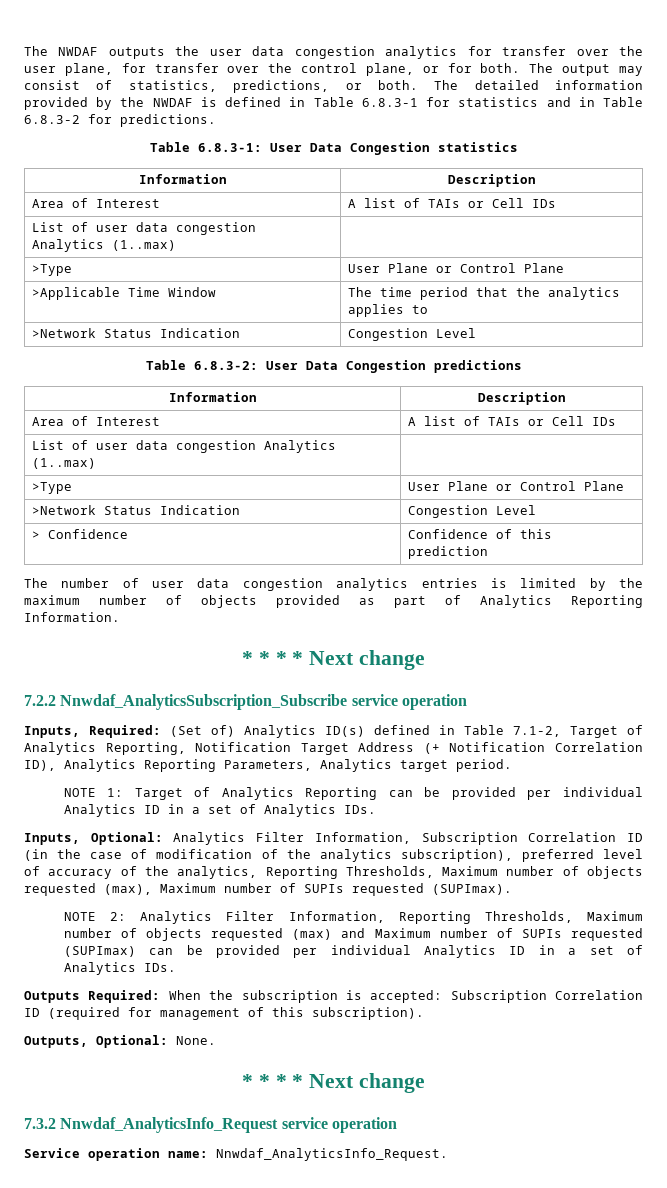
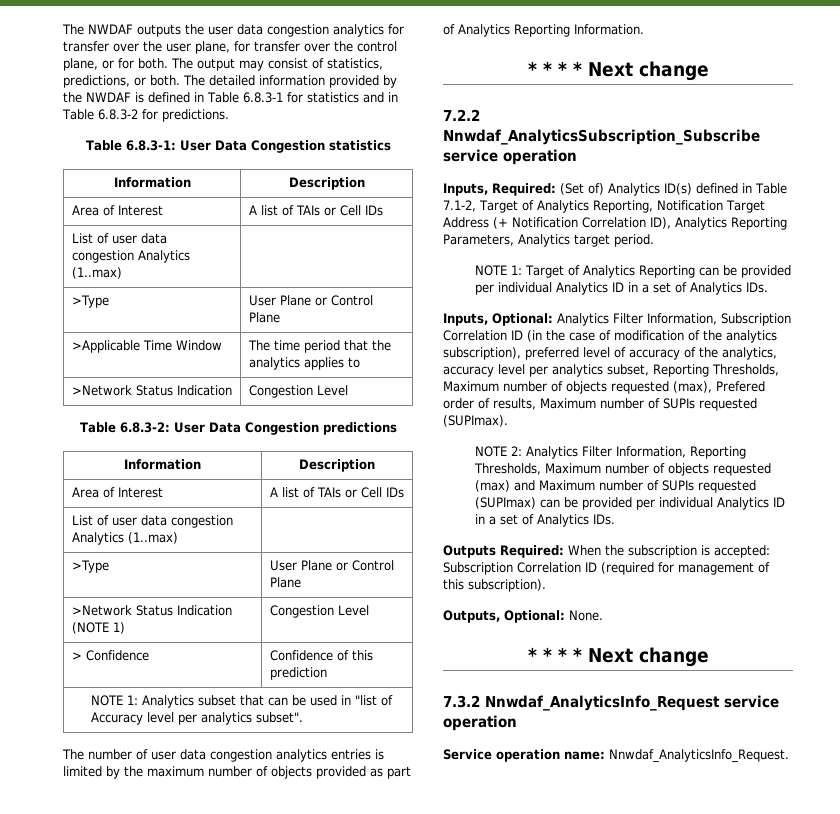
(241, 510) none -> [71,622,125,634] (NOTE 1)
(489, 552) none -> [90,695,393,708] [90,712,303,725] // NOTE 1: Analytics subset that can be used in "list of Accuracy level per analytics subset".
(258, 872) none -> [443,364,649,377] accuracy level per analytics subset,
(152, 889) none -> [716,381,765,392] [443,398,536,410] Prefered order of results,

